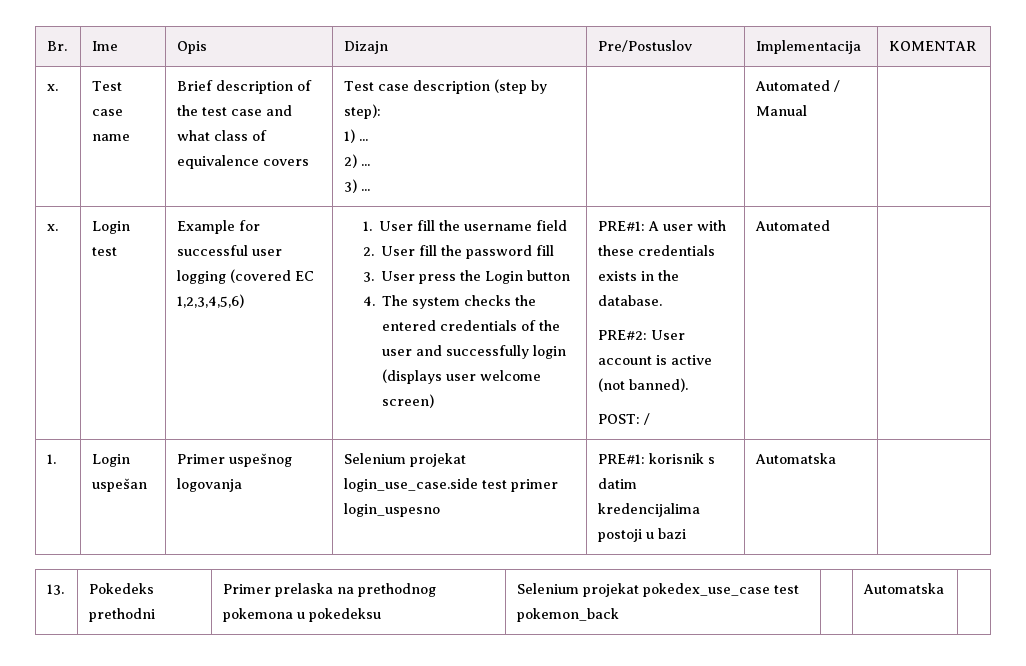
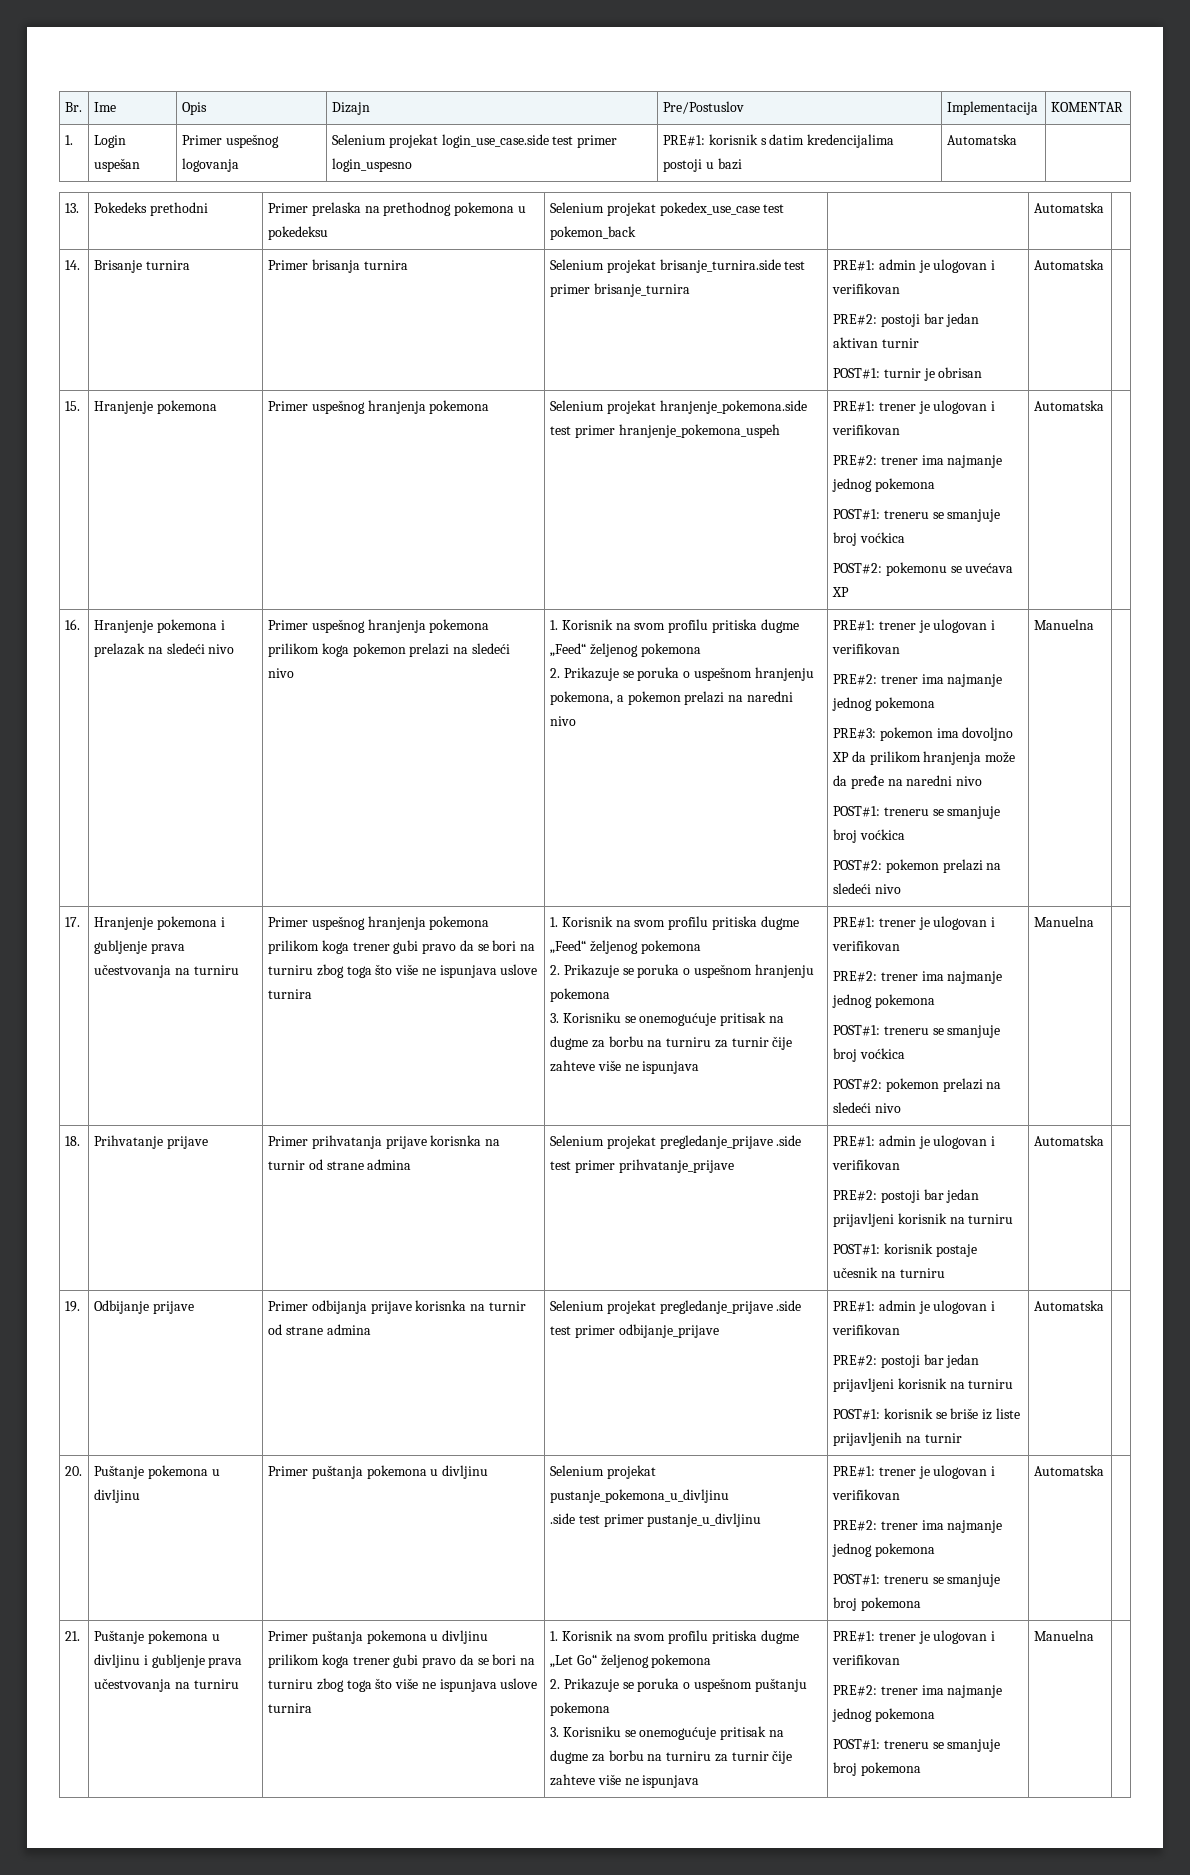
[47,84,59,91] [92,81,123,91] [92,109,124,116] [92,134,131,141] [177,80,313,94] [177,105,293,116] [177,130,268,141] [177,155,310,169] [344,79,548,94] [344,104,382,119] [344,129,369,143] [344,154,371,168] [344,179,371,193] [755,80,841,92] [756,105,808,116] [47,224,59,231] [92,221,131,234] [92,247,118,256] [177,220,261,234] [177,245,283,256] [177,269,315,284] [177,294,245,308] [362,220,567,231] [362,245,554,259] [362,270,570,284] [362,295,536,309] [381,320,560,331] [381,345,566,359] [381,369,541,384] [381,394,434,408] [598,220,727,231] [598,245,716,256] [598,270,680,281] [598,295,663,306] [598,330,686,340] [598,355,713,365] [598,378,689,392] [598,413,651,425] [755,220,831,231] // x. | Test case name | Brief description of the test case and what class of equivalence covers | Test case description (step by step): // 1) ... // 2) ... // 3) ... | | Automated / Manual | // x. | Login test | Example for successful user logging (covered EC 1,2,3,4,5,6) | 1. User fill the username field // 2. User fill the password fill // 3. User press the Login button // 4. The system checks the entered credentials of the user and successfully login (displays user welcome screen) | PRE#1: A user with these credentials exists in the database. // PRE#2: User account is active (not banned). // POST: / | Automated | -> (1123, 107) none
(945, 588) none -> [64,260,80,270] [93,260,190,273] [267,259,408,273] [549,259,806,273] [549,283,690,297] [832,259,996,273] [831,283,900,294] [832,313,980,327] [832,337,919,348] [832,367,983,381] [1033,259,1104,270] [64,401,80,411] [93,400,217,414] [267,400,490,414] [549,400,807,414] [549,424,780,438] [832,400,996,414] [831,424,900,435] [832,455,1003,468] [831,478,935,492] [832,509,1001,522] [832,532,905,546] [832,562,1014,576] [831,587,849,597] [1033,400,1104,411] [64,619,80,630] [93,619,225,633] [93,643,235,657] [267,619,490,633] [267,643,510,657] [267,668,294,678] [549,619,799,633] [549,643,701,657] [549,667,814,681] [549,691,793,705] [549,716,576,726] [832,619,996,633] [831,643,900,654] [832,674,1003,687] [831,697,935,711] [832,727,1014,741] [831,751,1016,765] [832,775,983,789] [832,806,1001,819] [832,829,905,843] [832,859,1002,873] [832,883,901,894] [1033,619,1094,630] [64,917,80,927] [93,916,225,930] [93,940,185,954] [93,964,239,978] [267,916,490,930] [267,940,536,954] [267,964,538,978] [267,989,312,999] [549,916,799,930] [549,940,701,954] [549,964,814,978] [549,988,610,1002] [549,1012,784,1026] [549,1036,793,1050] [549,1060,700,1074] [832,916,996,930] [831,940,900,951] [832,971,1003,984] [831,994,935,1008] [832,1025,1001,1038] [832,1048,905,1062] [832,1078,1002,1092] [832,1102,901,1113] [1033,916,1094,927] [64,1136,80,1146] [93,1135,208,1149] [267,1135,501,1149] [267,1159,412,1170] [549,1135,802,1149] [549,1159,734,1173] [832,1135,996,1149] [831,1159,900,1170] [832,1189,980,1203] [832,1213,1014,1227] [832,1243,977,1257] [832,1267,945,1278] [1033,1135,1104,1146] [64,1301,80,1312] [93,1300,194,1314] [267,1300,526,1314] [267,1324,371,1335] [549,1300,802,1314] [549,1324,719,1338] [832,1300,996,1314] [831,1324,900,1335] [832,1354,980,1368] [832,1378,1014,1392] [832,1408,1020,1420] [832,1432,962,1446] [1033,1300,1104,1311] [64,1466,82,1476] [93,1465,220,1479] [93,1489,140,1503] [267,1465,489,1479] [549,1465,656,1479] [549,1489,729,1503] [549,1513,762,1527] [832,1465,996,1479] [831,1489,900,1500] [832,1520,1003,1533] [831,1543,935,1557] [832,1574,1001,1587] [832,1597,921,1611] [1033,1465,1104,1476] [64,1631,80,1641] [93,1630,220,1644] [93,1654,243,1668] [93,1678,239,1692] [267,1630,489,1644] [267,1654,536,1668] [267,1678,538,1692] [267,1703,312,1713] [549,1630,799,1644] [549,1654,712,1668] [549,1678,807,1692] [549,1702,610,1716] [549,1726,784,1740] [549,1750,793,1764] [549,1774,700,1788] [832,1630,996,1644] [831,1654,900,1665] [832,1685,1003,1698] [831,1708,935,1722] [832,1739,1001,1752] [832,1762,921,1776] [1033,1630,1094,1641] // 14. | Brisanje turnira | Primer brisanja turnira | Selenium projekat brisanje_turnira.side test primer brisanje_turnira | PRE#1: admin je ulogovan i verifikovan // PRE#2: postoji bar jedan aktivan turnir // POST#1: turnir je obrisan | Automatska | // 15. | Hranjenje pokemona | Primer uspešnog hranjenja pokemona | Selenium projekat hranjenje_pokemona.side test primer hranjenje_pokemona_uspeh | PRE#1: trener je ulogovan i verifikovan // PRE#2: trener ima najmanje jednog pokemona // POST#1: treneru se smanjuje broj voćkica // POST#2: pokemonu se uvećava XP | Automatska | // 16. | Hranjenje pokemona i prelazak na sledeći nivo | Primer uspešnog hranjenja pokemona prilikom koga pokemon prelazi na sledeći nivo | 1. Korisnik na svom profilu pritiska dugme „Feed“ željenog pokemona // 2. Prikazuje se poruka o uspešnom hranjenju pokemona, a pokemon prelazi na naredni nivo | PRE#1: trener je ulogovan i verifikovan // PRE#2: trener ima najmanje jednog pokemona // PRE#3: pokemon ima dovoljno XP da prilikom hranjenja može da pređe na naredni nivo // POST#1: treneru se smanjuje broj voćkica // POST#2: pokemon prelazi na sledeći nivo | Manuelna | // 17. | Hranjenje pokemona i gubljenje prava učestvovanja na turniru | Primer uspešnog hranjenja pokemona prilikom koga trener gubi pravo da se bori na turniru zbog toga što više ne ispunjava uslove turnira | 1. Korisnik na svom profilu pritiska dugme „Feed“ željenog pokemona // 2. Prikazuje se poruka o uspešnom hranjenju pokemona // 3. Korisniku se onemogućuje pritisak na dugme za borbu na turniru za turnir čije zahteve više ne ispunjava | PRE#1: trener je ulogovan i verifikovan // PRE#2: trener ima najmanje jednog pokemona // POST#1: treneru se smanjuje broj voćkica // POST#2: pokemon prelazi na sledeći nivo | Manuelna | // 18. | Prihvatanje prijave | Primer prihvatanja prijave korisnka na turnir od strane admina | Selenium projekat pregledanje_prijave .side test primer prihvatanje_prijave | PRE#1: admin je ulogovan i verifikovan // PRE#2: postoji bar jedan prijavljeni korisnik na turniru // POST#1: korisnik postaje učesnik na turniru | Automatska | // 19. | Odbijanje prijave | Primer odbijanja prijave korisnka na turnir od strane admina | Selenium projekat pregledanje_prijave .side test primer odbijanje_prijave | PRE#1: admin je ulogovan i verifikovan // PRE#2: postoji bar jedan prijavljeni korisnik na turniru // POST#1: korisnik se briše iz liste prijavljenih na turnir | Automatska | // 20. | Puštanje pokemona u divljinu | Primer puštanja pokemona u divljinu | Selenium projekat pustanje_pokemona_u_divljinu // .side test primer pustanje_u_divljinu | PRE#1: trener je ulogovan i verifikovan // PRE#2: trener ima najmanje jednog pokemona // POST#1: treneru se smanjuje broj pokemona | Automatska | // 21. | Puštanje pokemona u divljinu i gubljenje prava učestvovanja na turniru | Primer puštanja pokemona u divljinu prilikom koga trener gubi pravo da se bori na turniru zbog toga što više ne ispunjava uslove turnira | 1. Korisnik na svom profilu pritiska dugme „Let Go“ željenog pokemona // 2. Prikazuje se poruka o uspešnom puštanju pokemona // 3. Korisniku se onemogućuje pritisak na dugme za borbu na turniru za turnir čije zahteve više ne ispunjava | PRE#1: trener je ulogovan i verifikovan // PRE#2: trener ima najmanje jednog pokemona // POST#1: treneru se smanjuje broj pokemona | Manuelna |

